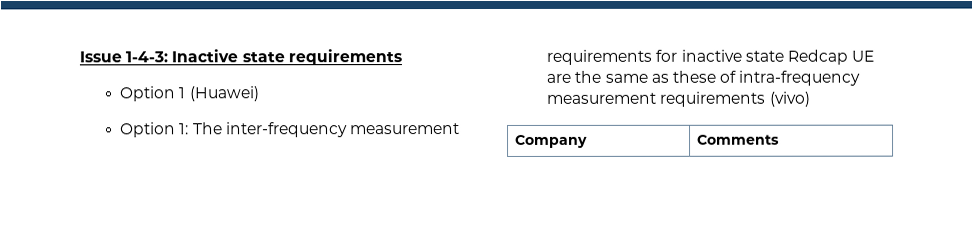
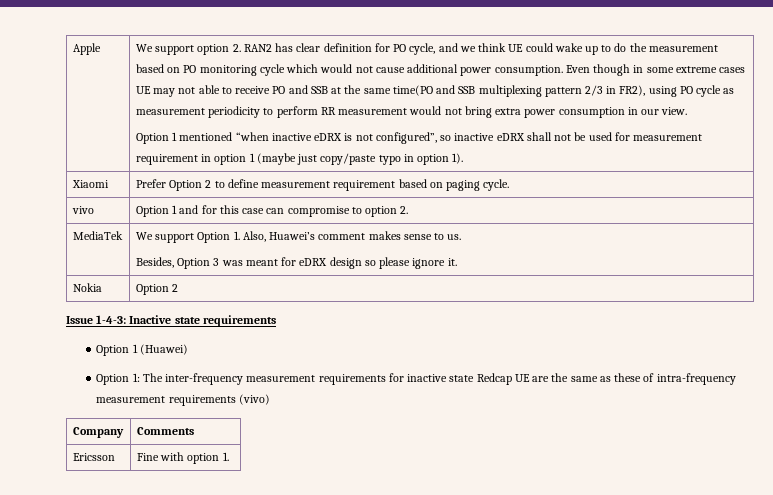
(79, 57) none -> [72,43,101,55] [135,43,718,55] [135,64,745,76] [135,85,735,97] [135,106,688,118] [135,132,702,144] [135,153,464,165] [71,180,109,188] [135,179,510,191] [71,206,94,214] [135,205,409,217] [72,231,123,240] [135,231,462,243] [135,257,457,269] [72,283,102,292] [135,284,179,295] Apple | We support option 2. RAN2 has clear definition for PO cycle, and we think UE could wake up to do the measurement based on PO monitoring cycle which would not cause additional power consumption. Even though in some extreme cases UE may not able to receive PO and SSB at the same time(PO and SSB multiplexing pattern 2/3 in FR2), using PO cycle as measurement periodicity to perform RR measurement would not bring extra power consumption in our view. // Option 1 mentioned “when inactive eDRX is not configured”, so inactive eDRX shall not be used for measurement requirement in option 1 (maybe just copy/paste typo in option 1). // Xiaomi | Prefer Option 2 to define measurement requirement based on paging cycle. // vivo | Option 1 and for this case can compromise to option 2. // MediaTek | We support Option 1. Also, Huawei’s comment makes sense to us. // Besides, Option 3 was meant for eDRX design so please ignore it. // Nokia | Option 2 //
(781, 139) none -> [72,453,115,461] [136,452,229,464] // Ericsson | Fine with option 1.

